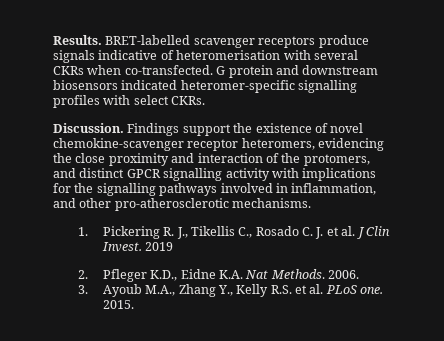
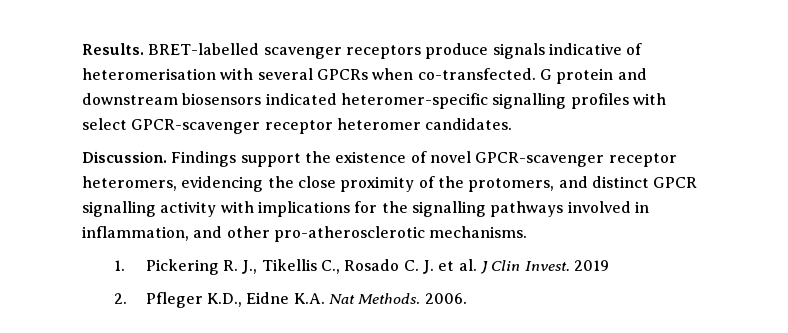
[53,66,84,75] CKRs -> [316,69,368,80] GPCRs
[171,96,206,105] CKRs. -> [131,118,513,134] GPCR-scavenger receptor heteromer candidates.
[53,138,184,151] chemokine-scavenger -> [475,152,605,167] GPCR-scavenger
[171,153,263,163] and interaction -> (415, 184) none
[77,284,384,297] [102,300,134,309] // 3. Ayoub M.A., Zhang Y., Kelly R.S. et al. PLoS one. 2015. -> (467, 298) none

